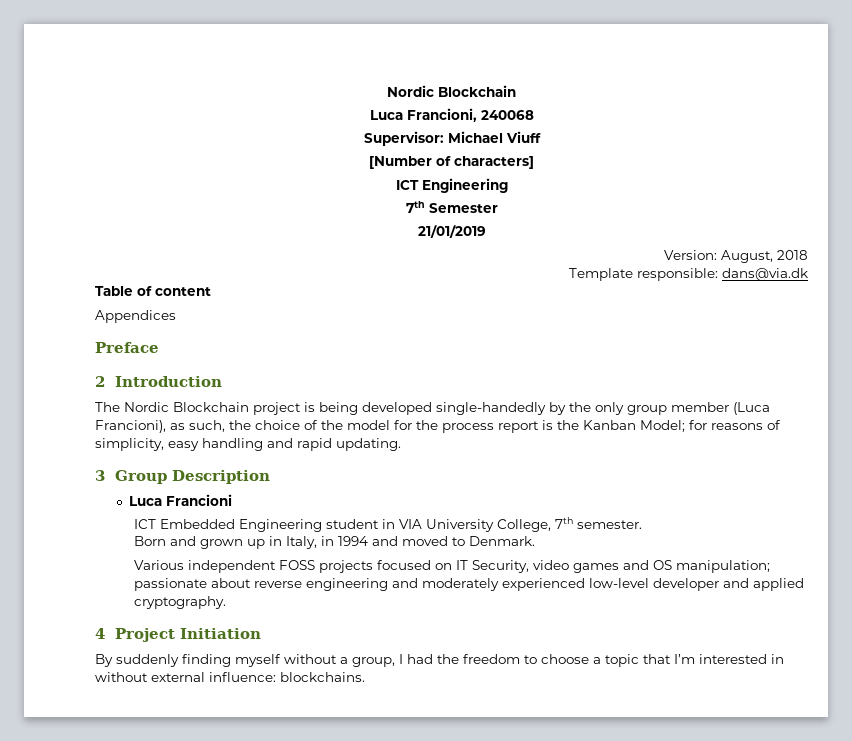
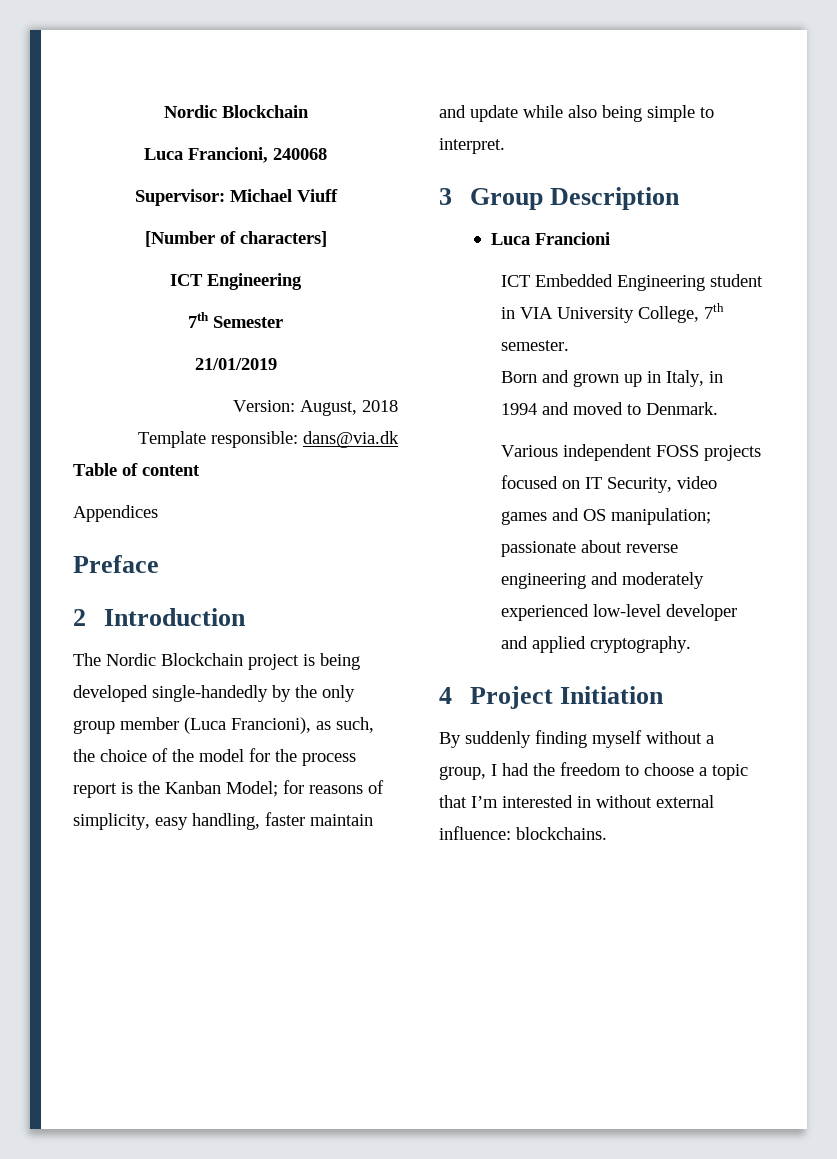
[202,438,401,451] handling and rapid updating. -> [192,812,373,830] [439,105,714,122] [439,138,505,154] handling, faster maintain and update while also being simple to interpret.

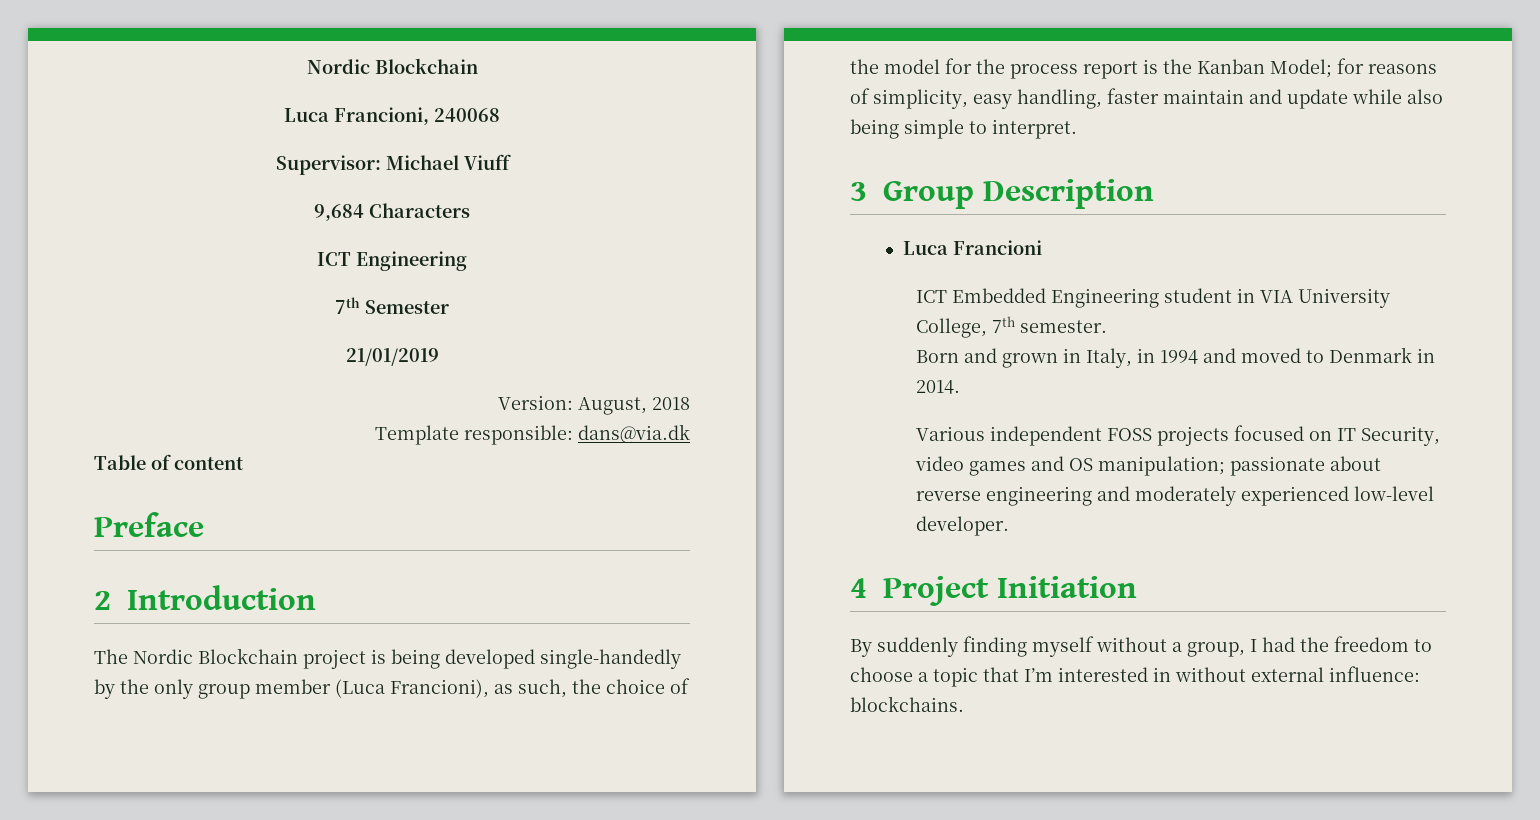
[144,231,327,247] [Number of characters] -> [314,203,470,221] 9,684 Characters
[73,505,158,522] // Appendices -> (243, 463) none
[624,374,643,387] up -> (1058, 360) none
[646,402,719,415] Denmark. -> [1328,347,1435,363] [915,380,960,394] Denmark in 2014.
[666,604,738,621] [501,636,692,653] developer and applied cryptography. -> [915,516,1009,536] developer.

